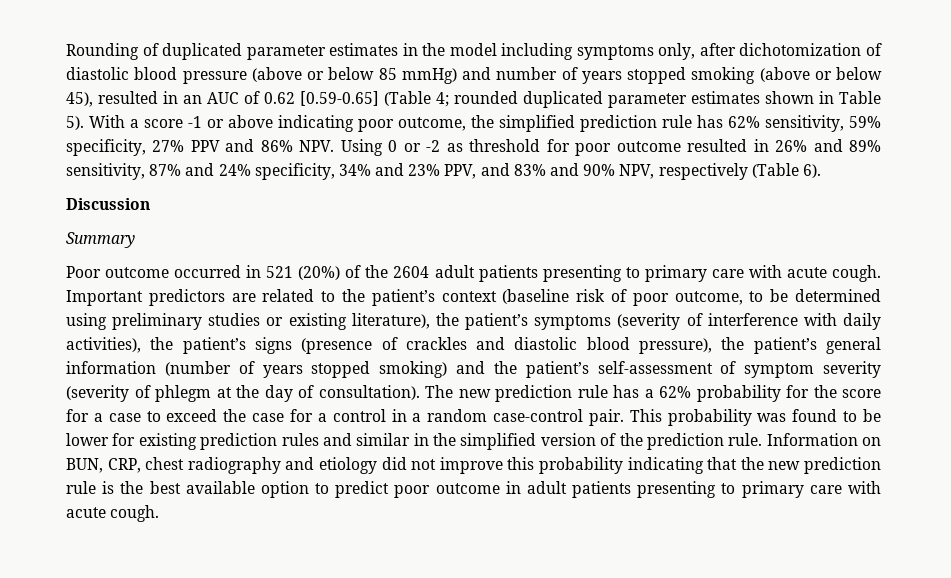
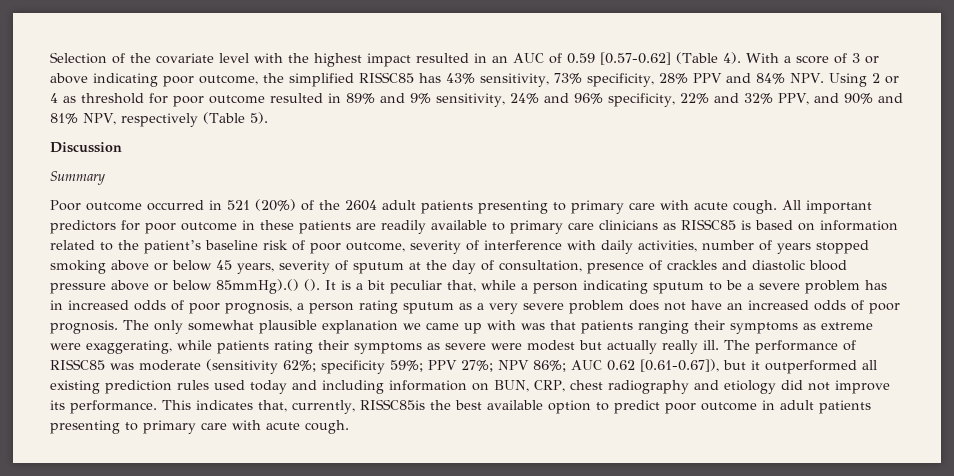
[66,43,883,60] [66,67,882,84] [66,92,93,107] Rounding of duplicated parameter estimates in the model including symptoms only, after dichotomization of diastolic blood pressure (above or below 85 mmHg) and number of years stopped smoking (above or below 45), -> [50,52,411,67] Selection of the covariate level with the highest impact
[264,91,881,108] [66,116,84,130] 0.62 [0.59-0.65] (Table 4; rounded duplicated parameter estimates shown in Table 5). -> [567,52,741,65] 0.59 [0.57-0.62] (Table 4).
[188,116,202,128] -1 -> [833,53,860,64] of 3
[580,115,881,132] [66,139,185,156] prediction rule has 62% sensitivity, 59% specificity, 27% -> [359,72,688,87] RISSC85 has 43% sensitivity, 73% specificity, 28%
[260,140,293,152] 86% -> [755,73,785,84] 84%
[388,140,441,152] 0 or -2 -> [871,73,899,84] [50,93,58,103] 2 or 4
[775,139,882,152] [66,163,616,180] 26% and 89% sensitivity, 87% and 24% specificity, 34% and 23% PPV, and 83% and 90% -> [346,93,903,107] [50,113,78,124] 89% and 9% sensitivity, 24% and 96% specificity, 22% and 32% PPV, and 90% and 81%
[802,164,821,178] 6). -> [249,112,268,124] 5).
[66,289,256,306] Important predictors are -> [782,200,872,214] [50,219,898,234] All important predictors for poor outcome in these patients are readily available to primary care clinicians as RISSC85 is based on information
[441,289,570,304] context (baseline -> [205,240,258,250] baseline
[749,289,881,302] [66,313,882,330] [66,337,373,354] to be determined using preliminary studies or existing literature), the patient’s symptoms (severity of interference with daily activities), the patient’s signs (presence -> [410,240,869,254] [50,260,644,274] severity of interference with daily activities, number of years stopped smoking above or below 45 years, severity of sputum at the day of consultation, presence
[639,337,881,354] [66,361,882,378] [66,385,881,402] [66,409,882,426] [66,433,858,450] pressure), the patient’s general information (number of years stopped smoking) and the patient’s self-assessment of symptom severity (severity of phlegm at the day of consultation). The new prediction rule has a 62% probability for the score for a case to exceed the case for a control in a random case-control pair. This probability was found to be lower for existing prediction rules and similar in the simplified version of the prediction rule. Information -> [50,279,887,294] [50,300,900,314] [50,320,873,334] [50,340,856,354] [50,359,877,374] [50,380,467,394] pressure above or below 85mmHg).() (). It is a bit peculiar that, while a person indicating sputum to be a severe problem has in increased odds of poor prognosis, a person rating sputum as a very severe problem does not have an increased odds of poor prognosis. The only somewhat plausible explanation we came up with was that patients ranging their symptoms as extreme were exaggerating, while patients rating their symptoms as severe were modest but actually really ill. The performance of RISSC85 was moderate (sensitivity 62%; specificity 59%; PPV 27%; NPV 86%; AUC 0.62 [0.61-0.67]), but it outperformed all existing prediction rules used today and including information
[507,457,882,474] [66,481,115,494] this probability indicating that the new prediction rule is -> [50,399,425,414] its performance. This indicates that, currently, RISSC85is

